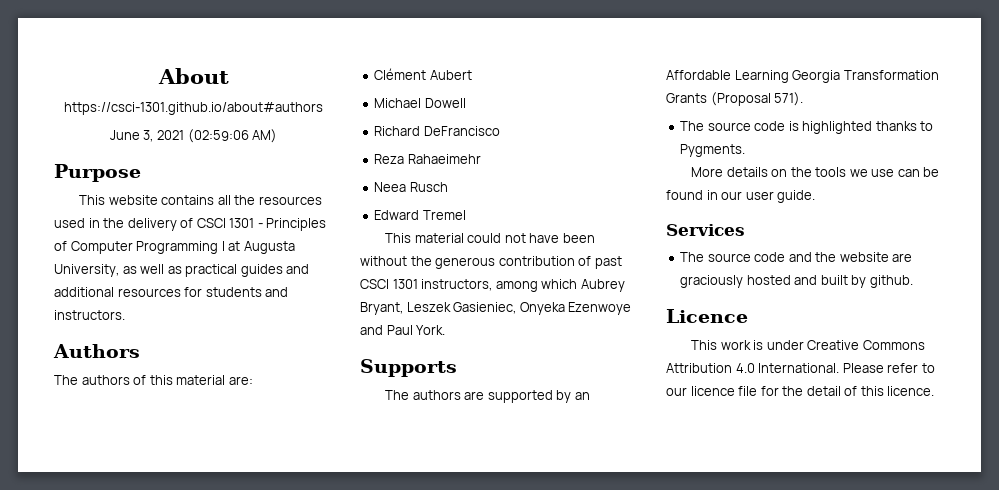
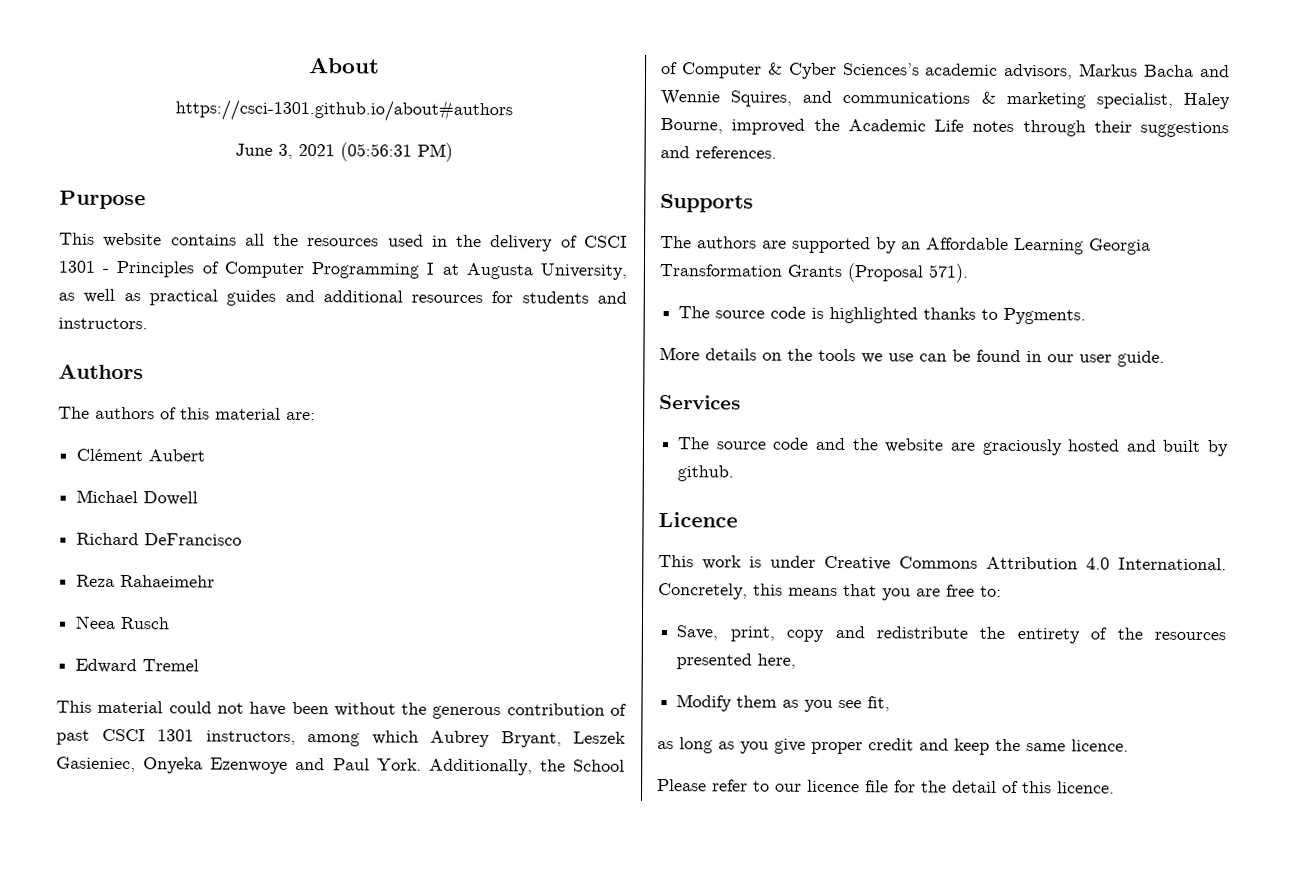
[187,129,278,143] (02:59:06 AM) -> [339,142,453,162] (05:56:31 PM)
(446, 330) none -> [428,758,625,776] [661,62,1230,80] [660,90,1230,110] [660,118,1229,138] [660,146,777,159] Additionally, the School of Computer & Cyber Sciences’s academic advisors, Markus Bacha and Wennie Squires, and communications & marketing specialist, Haley Bourne, improved the Academic Life notes through their suggestions and references.
(840, 368) none -> [658,583,1002,601] [676,625,1226,644] [676,653,797,670] [676,694,891,712] [657,737,1129,755] Concretely, this means that you are free to: // Save, print, copy and redistribute the entirety of the resources presented here, // Modify them as you see fit, // as long as you give proper credit and keep the same licence. //

